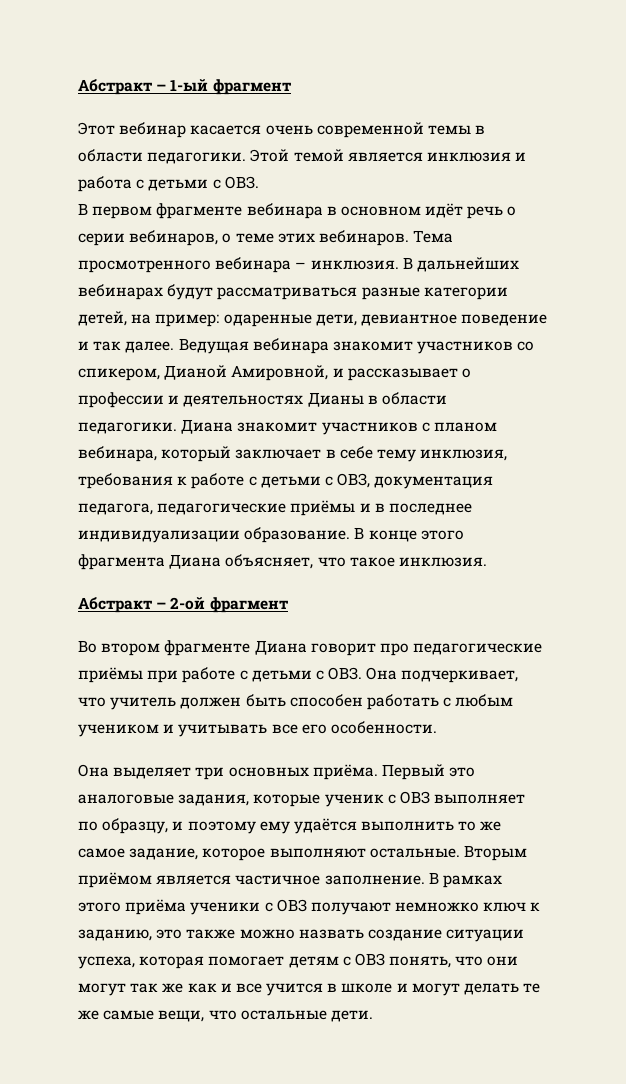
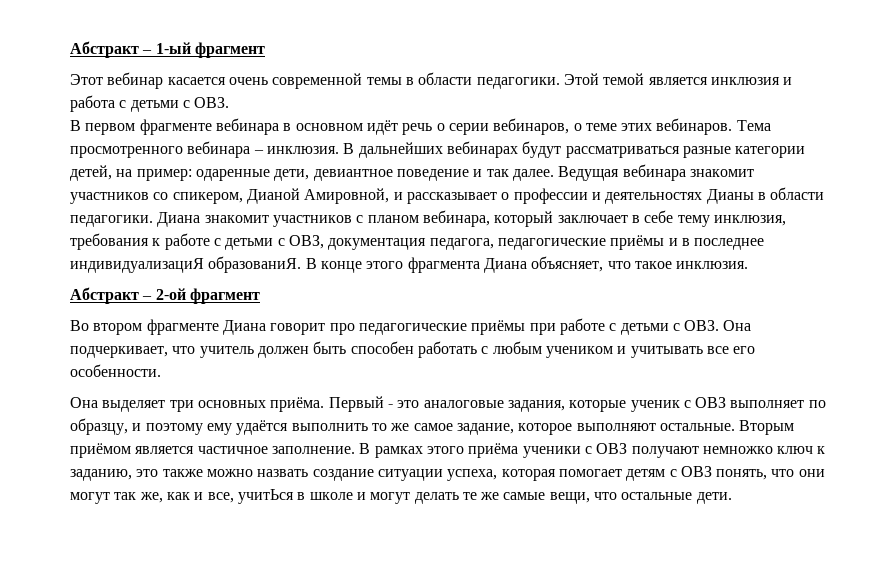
[78,527,351,543] индивидуализации образование. -> [70,256,302,273] индивидуализациЯ образованиЯ.
(445, 772) none -> [387,404,393,408] -
[162,983,184,993] же -> [139,492,163,503] же,
[235,983,324,996] все учится -> [207,489,294,504] все, учитЬся

